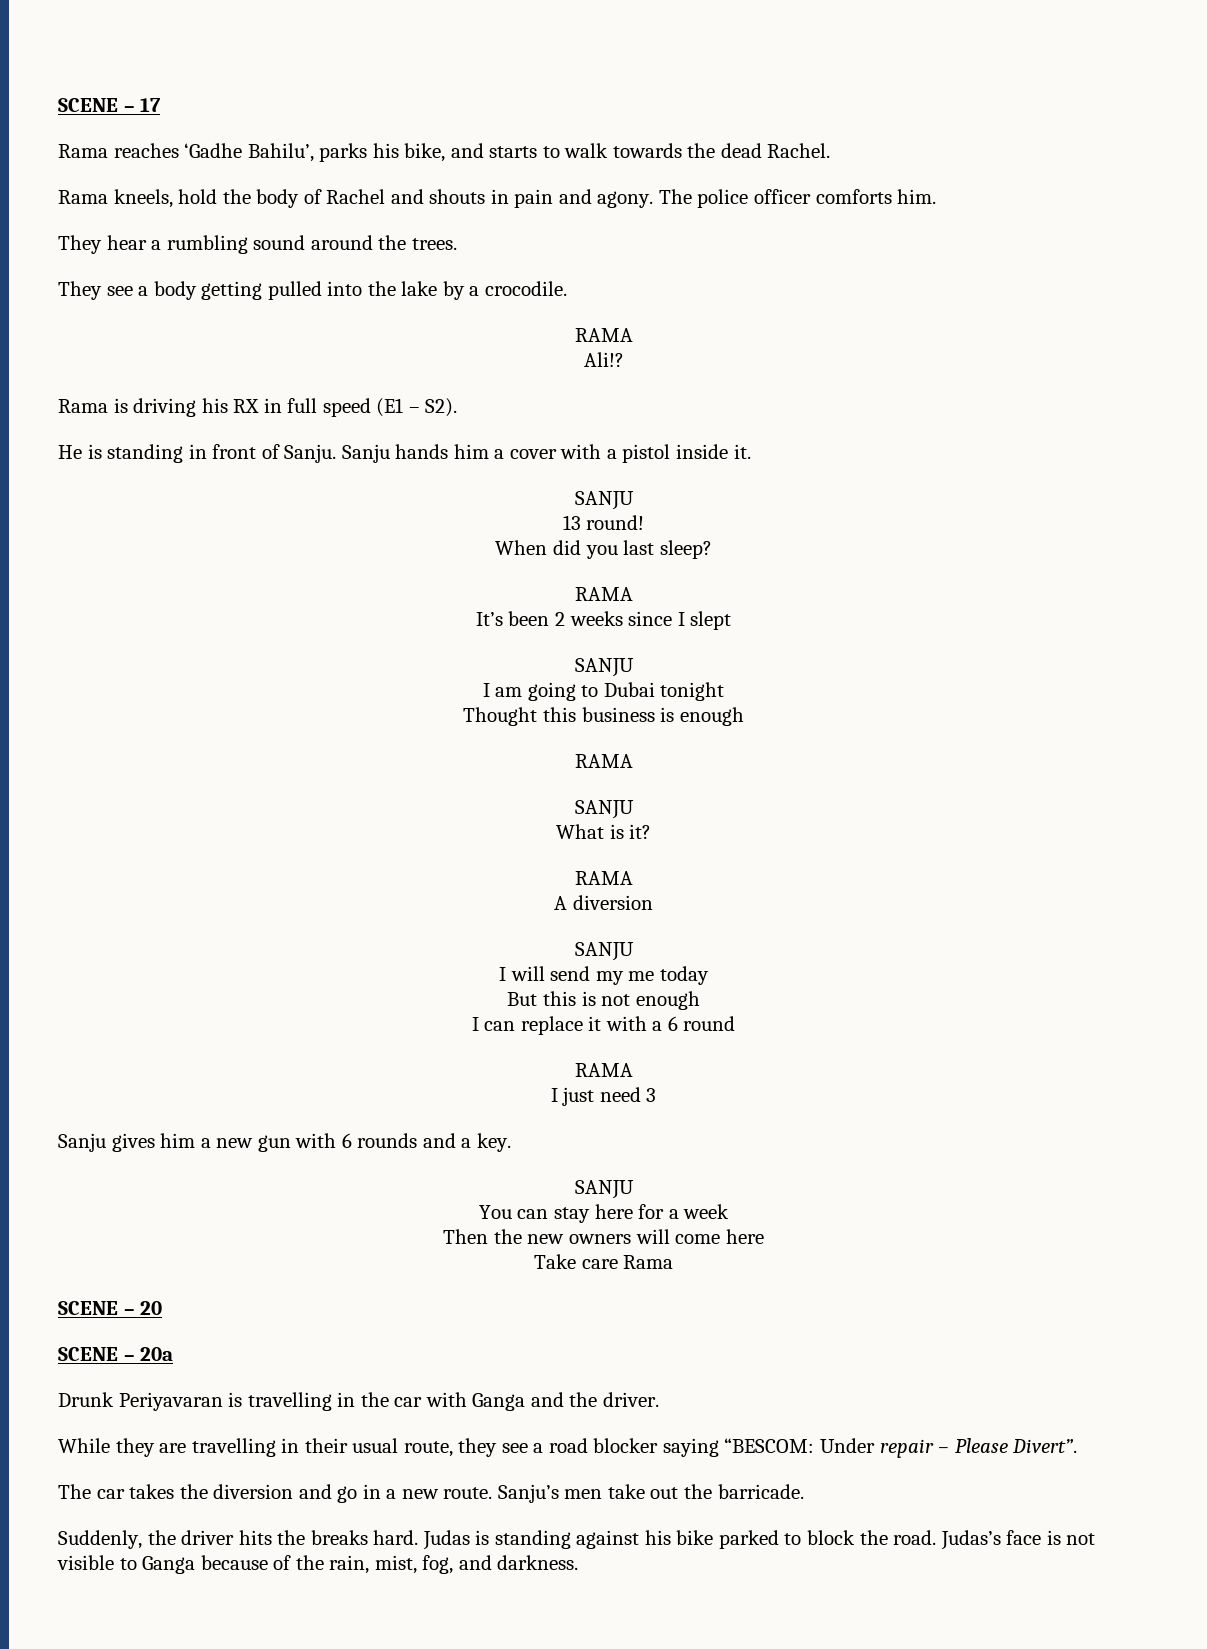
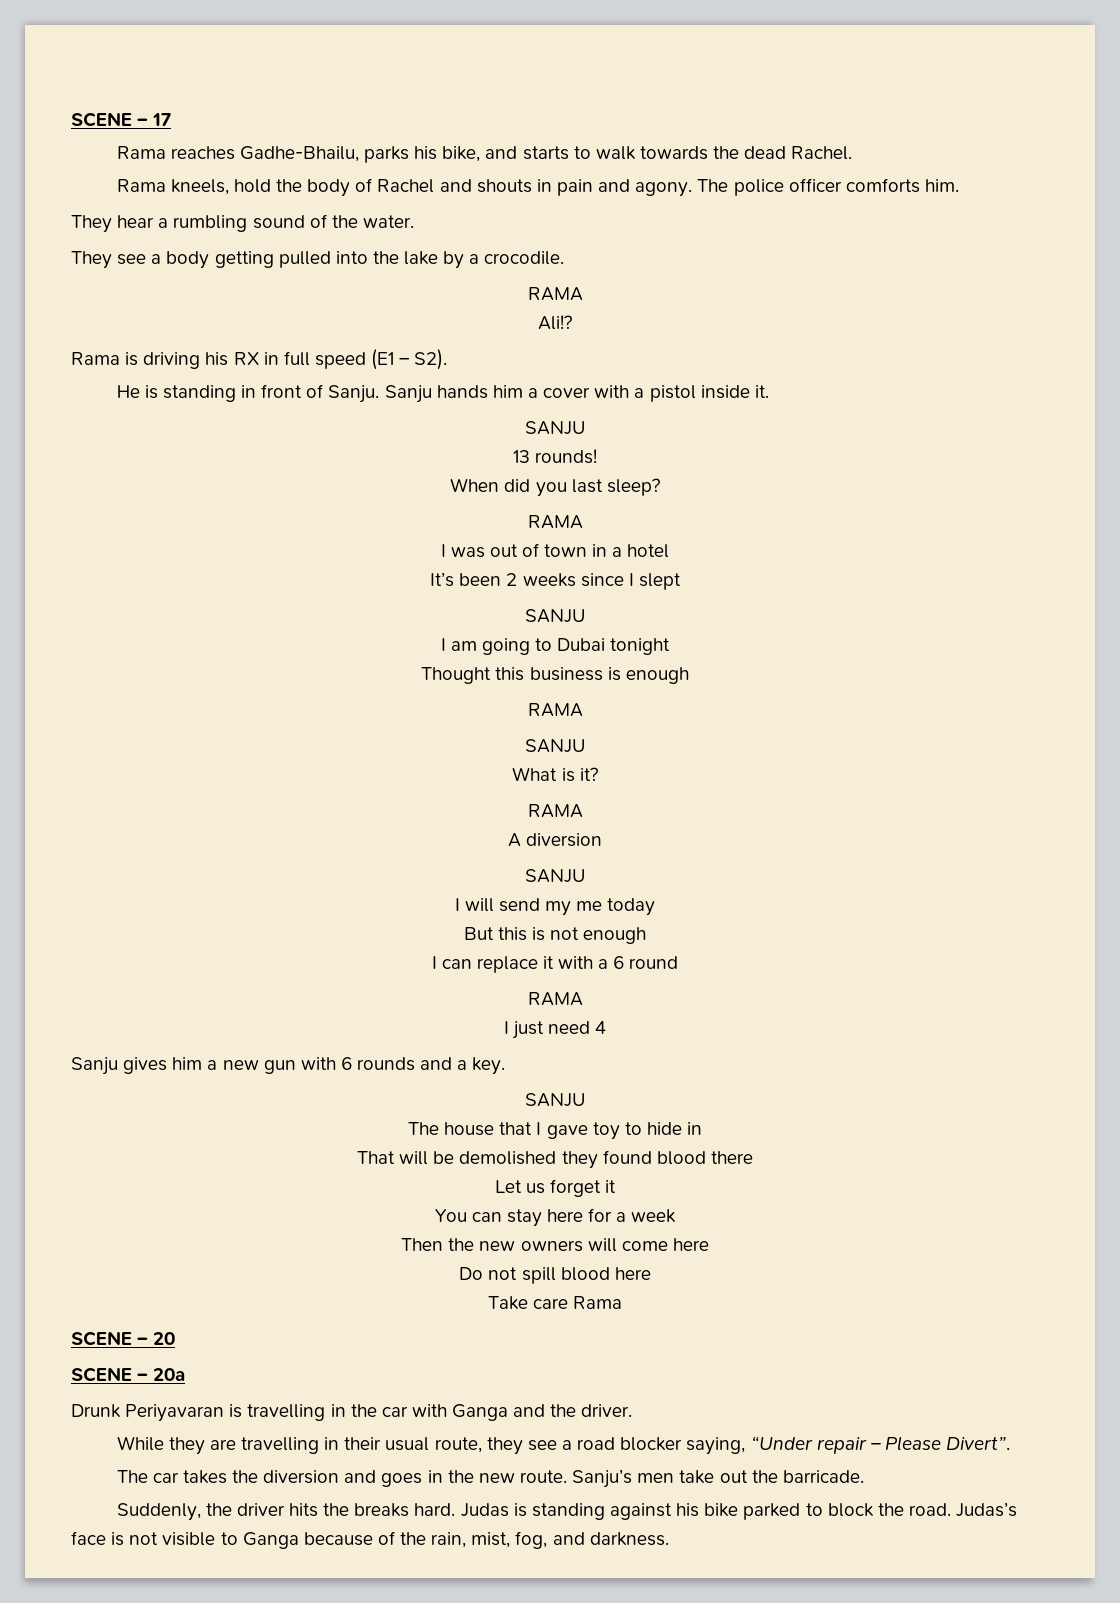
[184,143,314,162] ‘Gadhe Bahilu’, -> [239,146,359,162] Gadhe-Bhailu,
[310,235,457,250] around the trees. -> [309,214,414,228] of the water.
[586,515,645,530] round! -> [535,449,598,464] rounds!
(633, 594) none -> [440,543,670,558] // I was out of town in a hotel
[646,1088,657,1102] 3 -> [595,1021,607,1034] 4
(634, 1189) none -> [407,1122,703,1140] [357,1150,753,1169] [494,1179,617,1197] // The house that I gave toy to hide in // That will be demolished they found blood there // Let us forget it
(764, 1236) none -> [459,1267,651,1284] // Do not spill blood here
[662,1438,876,1457] saying “BESCOM: Under -> [686,1436,813,1455] saying, “Under
[337,1484,397,1503] go in a -> [381,1470,474,1487] goes in the

